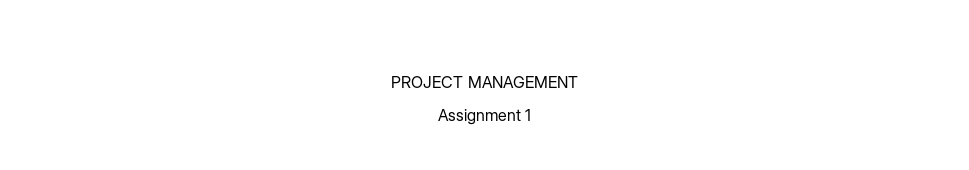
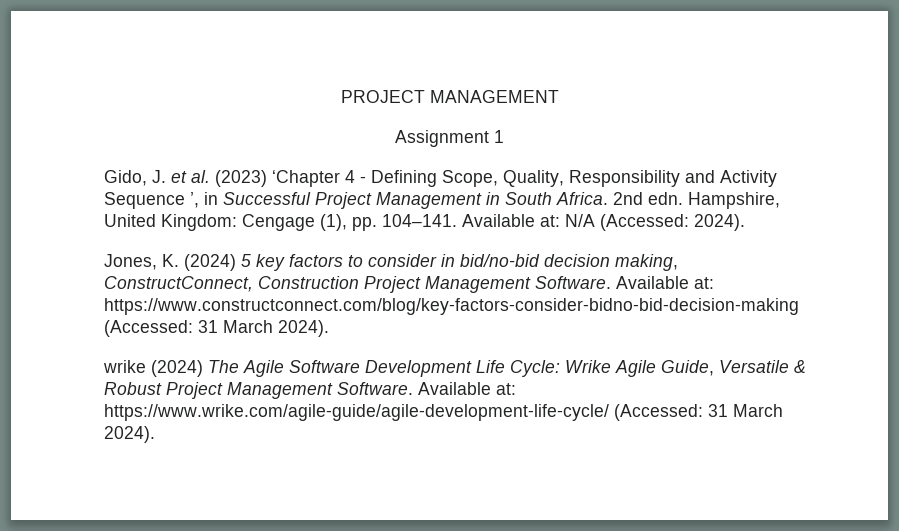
(532, 115) none -> [103,170,777,187] [103,192,780,209] [103,214,745,231] [103,254,678,271] [103,276,714,293] [103,298,799,315] [103,320,329,337] [102,360,806,377] [103,382,516,399] [103,404,783,421] [103,426,155,443] // Gido, J. et al. (2023) ‘Chapter 4 - Defining Scope, Quality, Responsibility and Activity Sequence ’, in Successful Project Management in South Africa. 2nd edn. Hampshire, United Kingdom: Cengage (1), pp. 104–141. Available at: N/A (Accessed: 2024). // Jones, K. (2024) 5 key factors to consider in bid/no-bid decision making, ConstructConnect, Construction Project Management Software. Available at: https://www.constructconnect.com/blog/key-factors-consider-bidno-bid-decision-making (Accessed: 31 March 2024). // wrike (2024) The Agile Software Development Life Cycle: Wrike Agile Guide, Versatile & Robust Project Management Software. Available at: https://www.wrike.com/agile-guide/agile-development-life-cycle/ (Accessed: 31 March 2024).

